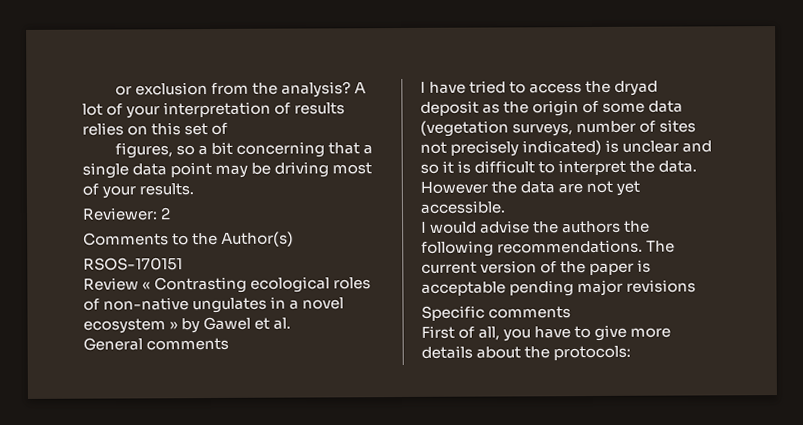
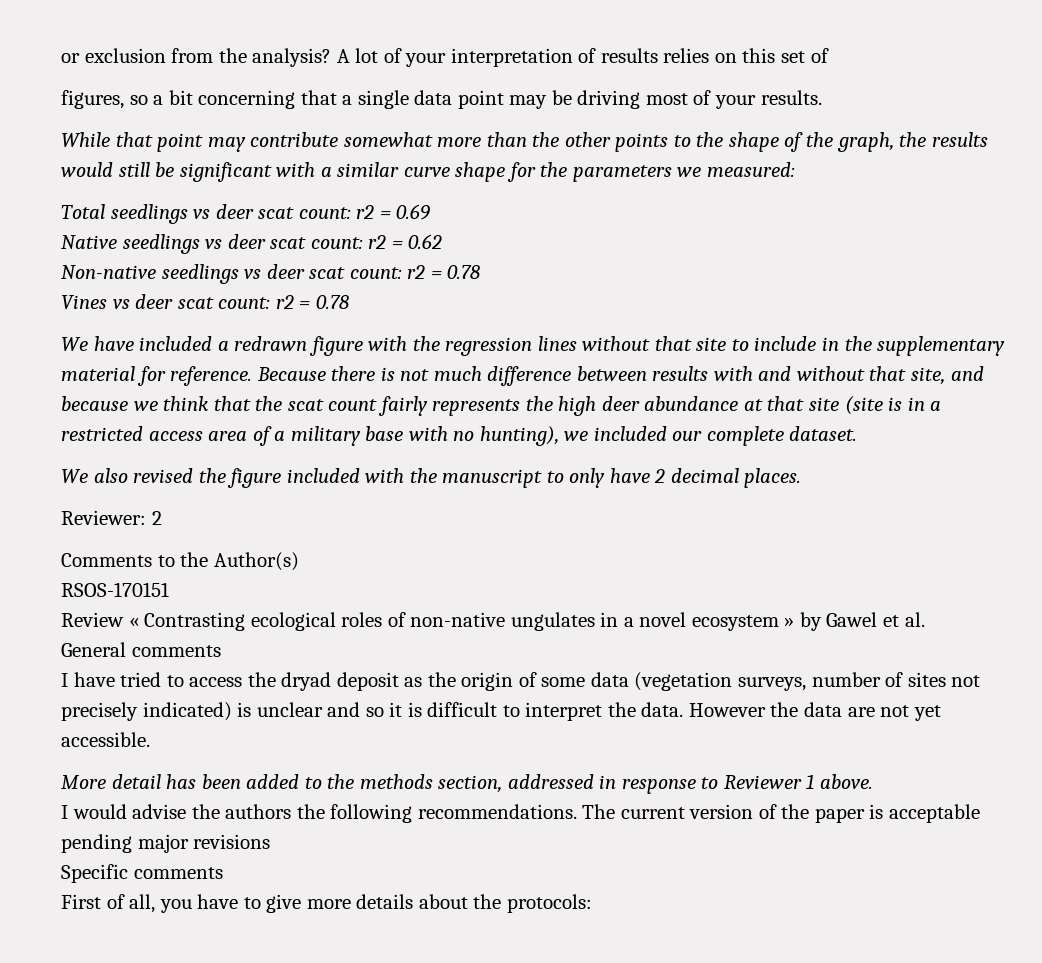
(195, 189) none -> [61,132,988,152] [61,162,795,182] [61,204,431,224] [61,234,443,254] [61,264,481,284] [61,294,349,310] [61,336,1006,356] [61,366,984,386] [61,396,942,416] [61,426,858,446] [61,468,802,488] // While that point may contribute somewhat more than the other points to the shape of the graph, the results would still be significant with a similar curve shape for the parameters we measured: // Total seedlings vs deer scat count: r2 = 0.69 // Native seedlings vs deer scat count: r2 = 0.62 // Non-native seedlings vs deer scat count: r2 = 0.78 // Vines vs deer scat count: r2 = 0.78 // We have included a redrawn figure with the regression lines without that site to include in the supplementary material for reference. Because there is not much difference between results with and without that site, and because we think that the scat count fairly represents the high deer abundance at that site (site is in a restricted access area of a military base with no hunting), we included our complete dataset. // We also revised the figure included with the manuscript to only have 2 decimal places.
(506, 207) none -> [61,774,874,794] // More detail has been added to the methods section, addressed in response to Reviewer 1 above.

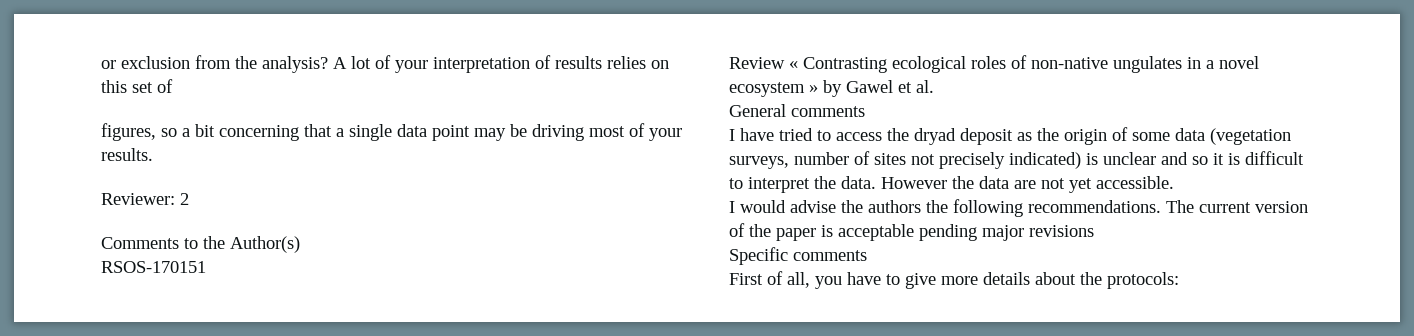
[61,132,988,152] [61,162,795,182] [61,204,431,224] [61,234,443,254] [61,264,481,284] [61,294,349,310] [61,336,1006,356] [61,366,984,386] [61,396,942,416] [61,426,858,446] [61,468,802,488] // While that point may contribute somewhat more than the other points to the shape of the graph, the results would still be significant with a similar curve shape for the parameters we measured: // Total seedlings vs deer scat count: r2 = 0.69 // Native seedlings vs deer scat count: r2 = 0.62 // Non-native seedlings vs deer scat count: r2 = 0.78 // Vines vs deer scat count: r2 = 0.78 // We have included a redrawn figure with the regression lines without that site to include in the supplementary material for reference. Because there is not much difference between results with and without that site, and because we think that the scat count fairly represents the high deer abundance at that site (site is in a restricted access area of a military base with no hunting), we included our complete dataset. // We also revised the figure included with the manuscript to only have 2 decimal places. -> (153, 154) none
[61,774,874,794] // More detail has been added to the methods section, addressed in response to Reviewer 1 above. -> (1174, 182) none

